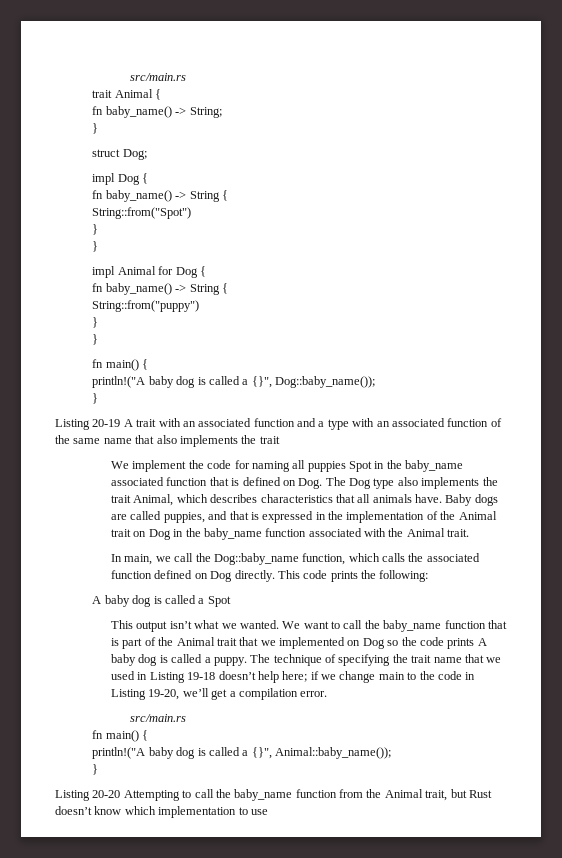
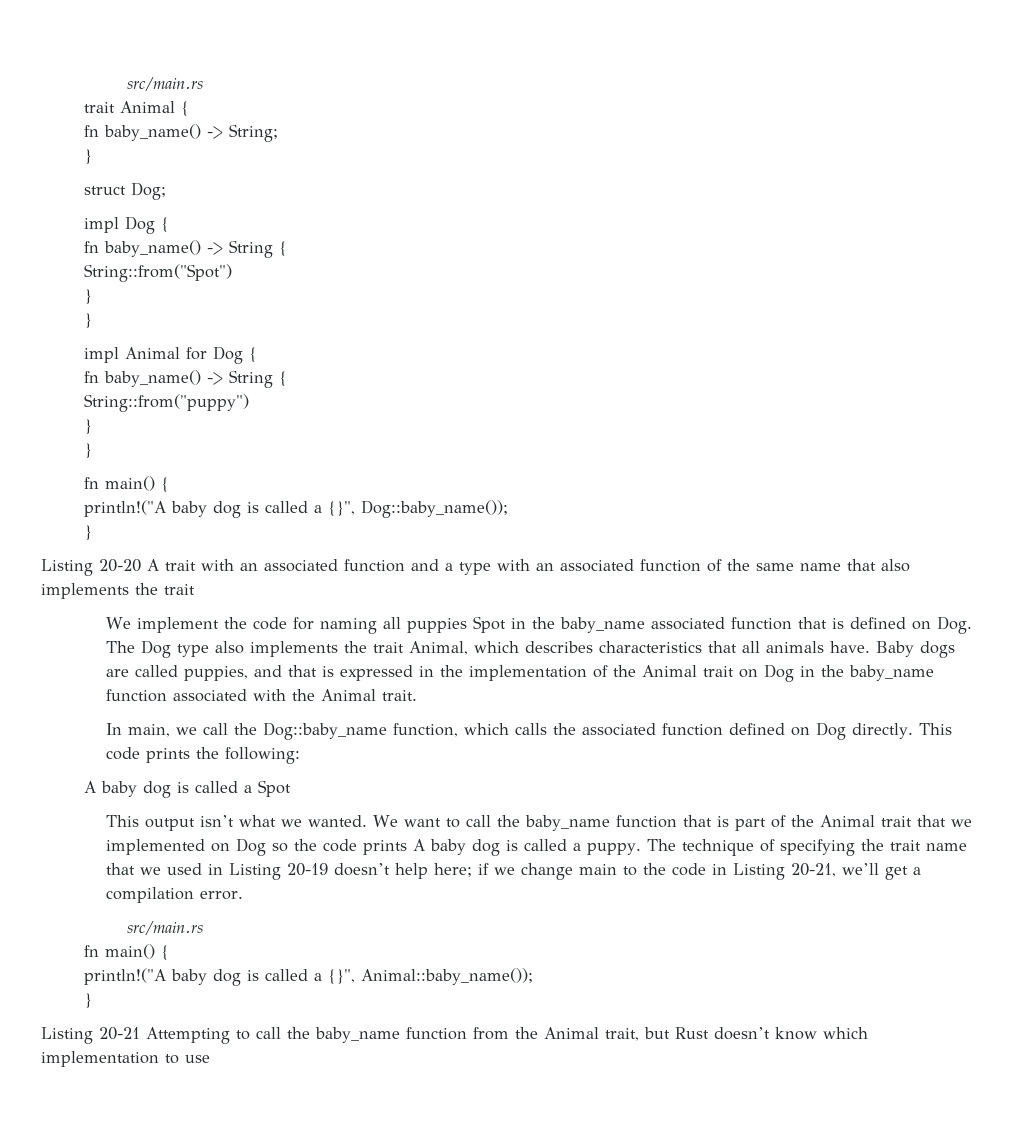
[92,419,121,427] 20-19 -> [99,559,141,572] 20-20
[187,672,216,680] 19-18 -> [286,863,328,876] 20-19
[148,689,180,700] 19-20, -> [790,863,836,877] 20-21,
[92,790,121,798] 20-20 -> [99,1027,140,1040] 20-21

